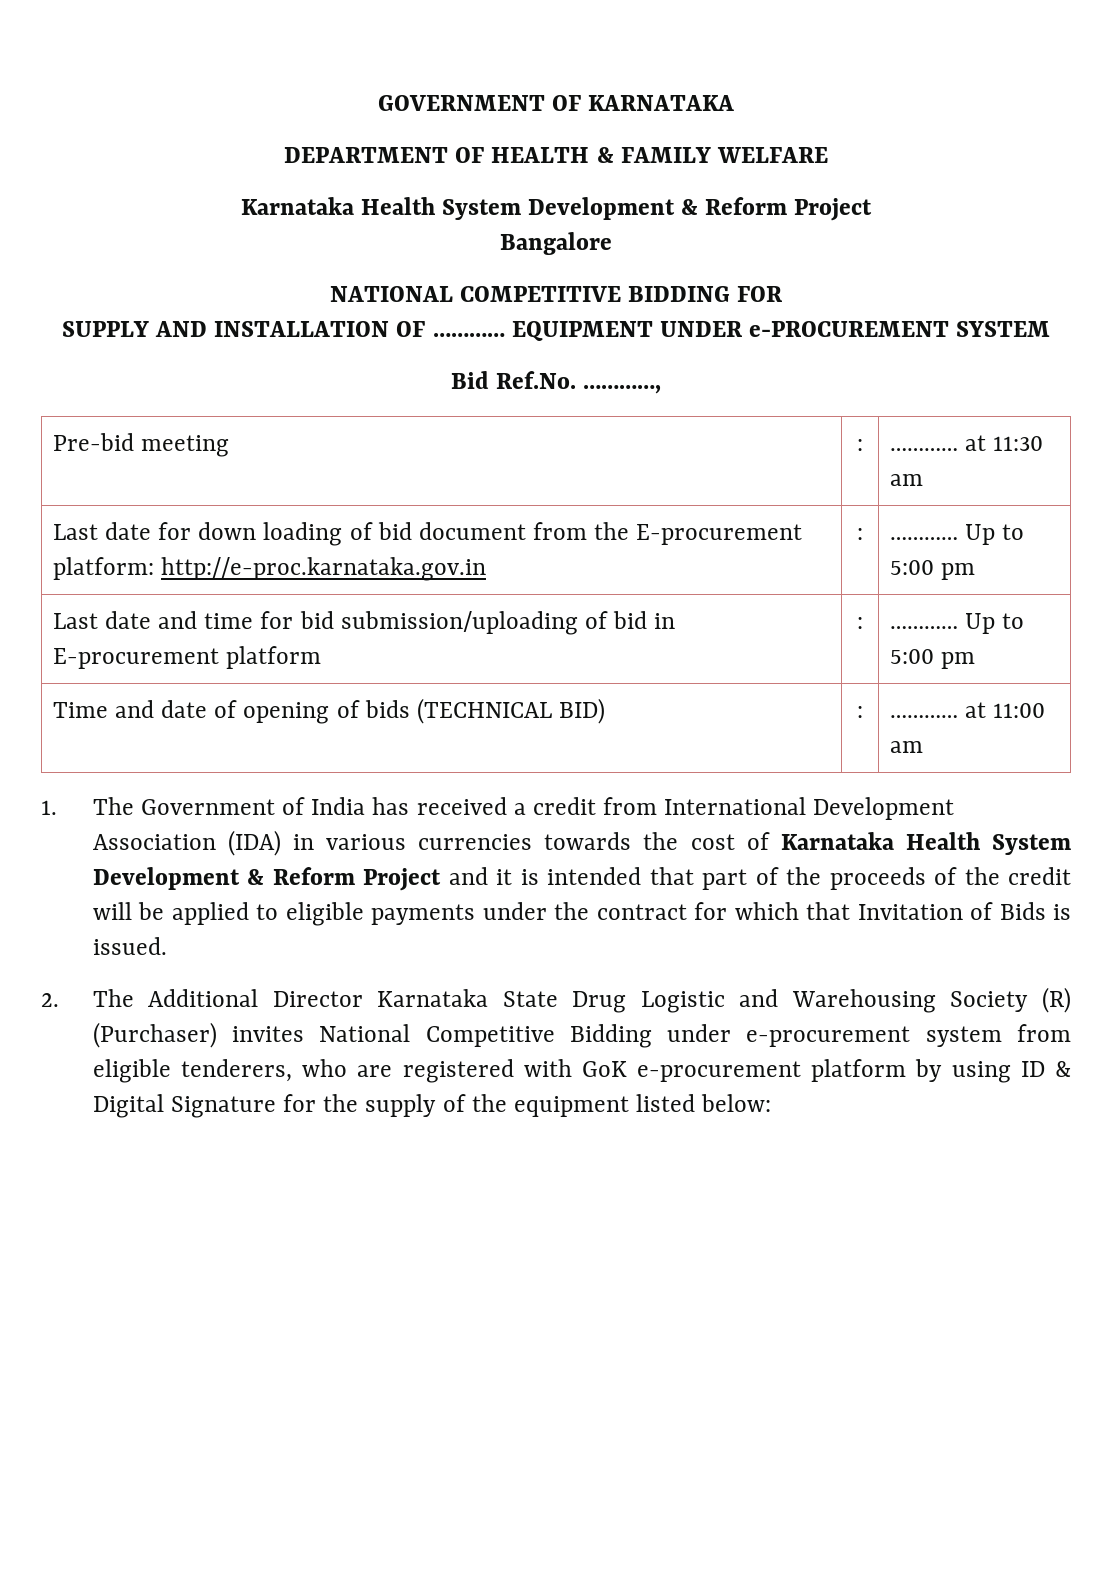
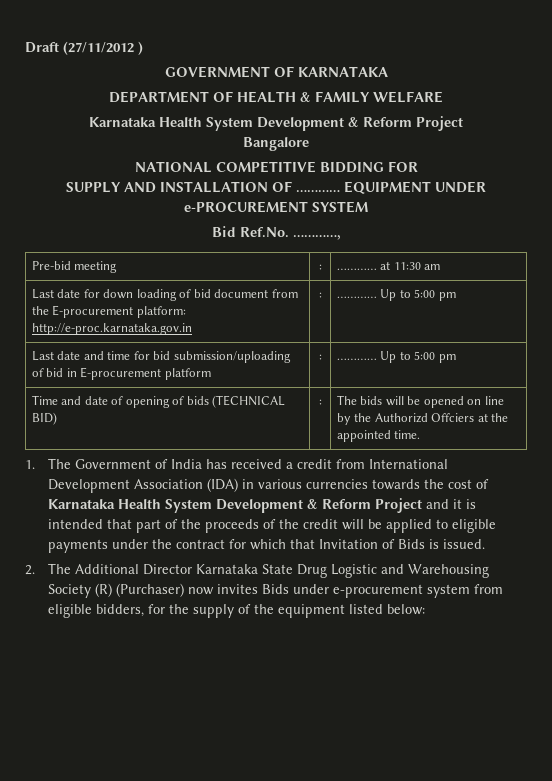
(377, 103) none -> [25,41,143,55] Draft (27/11/2012 ) //
[889,702,1046,718] [889,741,923,753] ………… at 11:00 am -> [336,395,504,408] [336,413,509,425] [336,430,421,442] The bids will be opened on line by the Authorizd Offciers at the appointed time.
[232,1024,652,1048] invites National Competitive Bidding -> [187,584,289,595] now invites Bids
[180,1059,1072,1083] [92,1094,276,1118] tenderers, who are registered with GoK e-procurement platform by using ID & Digital Signature -> [95,604,144,617] bidders,

